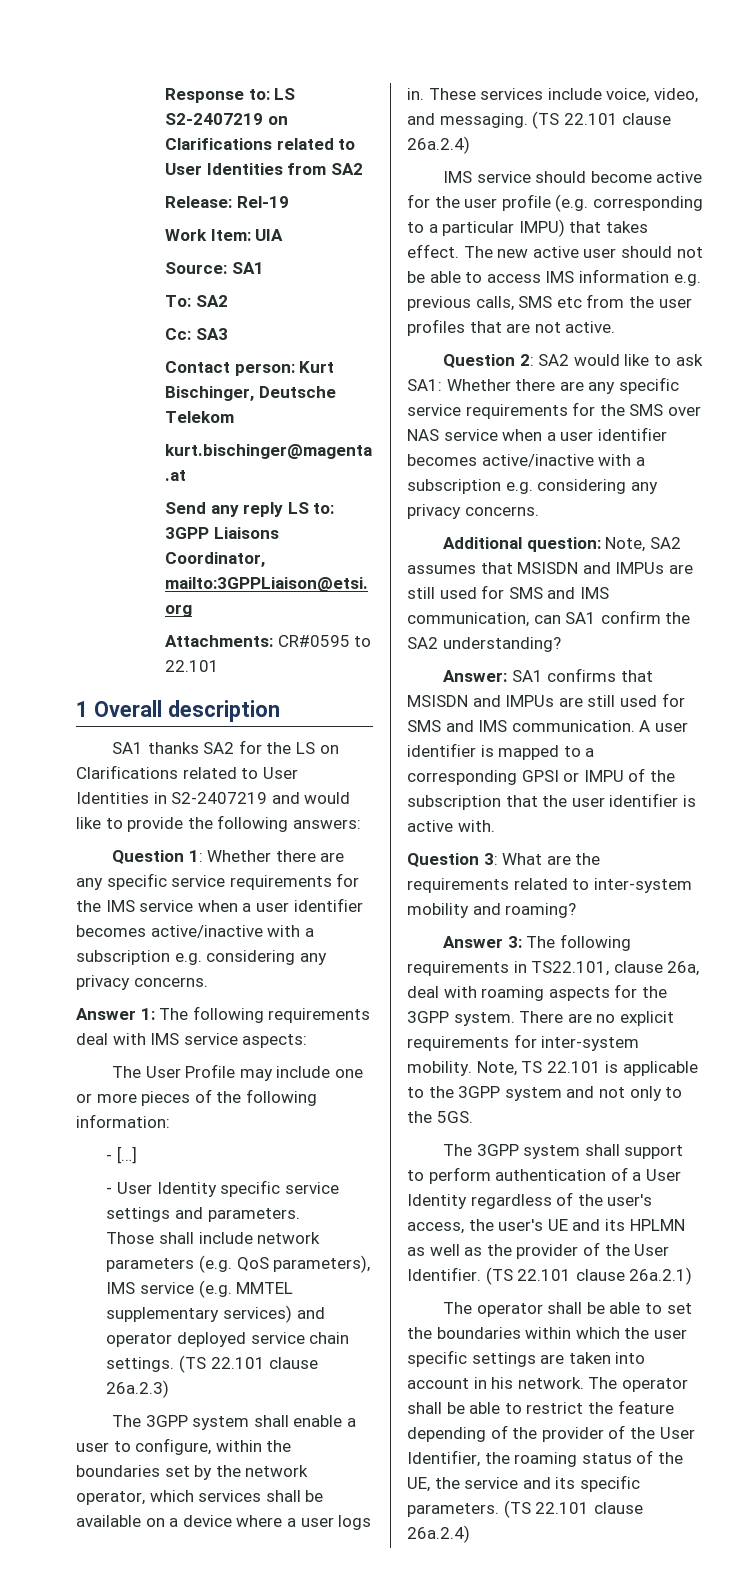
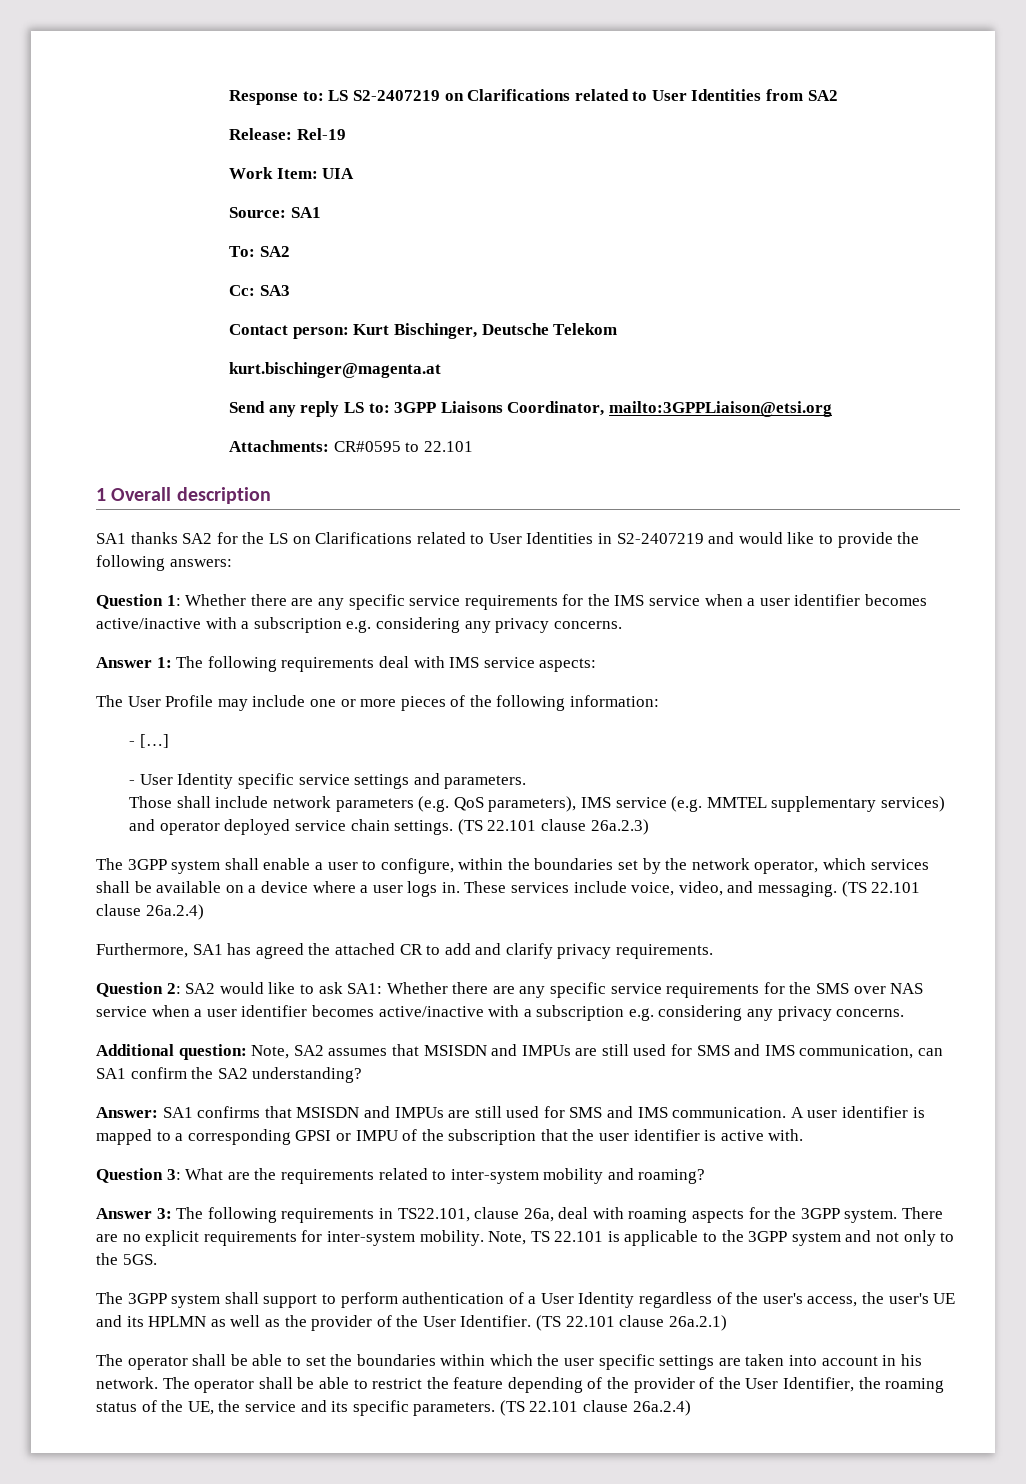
[443,171,703,183] [407,194,703,212] [407,219,648,237] [407,244,703,258] [407,269,701,286] [407,294,692,311] [407,319,616,336] IMS service should become active for the user profile (e.g. corresponding to a particular IMPU) that takes effect. The new active user should not be able to access IMS information e.g. previous calls, SMS etc from the user profiles that are not active. -> [96,943,714,959] Furthermore, SA1 has agreed the attached CR to add and clarify privacy requirements.

